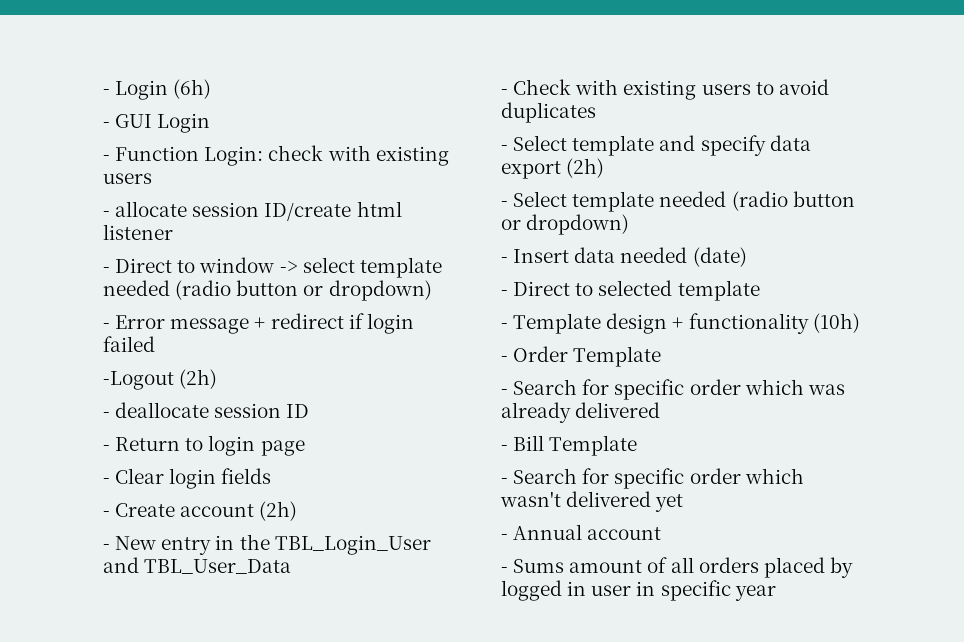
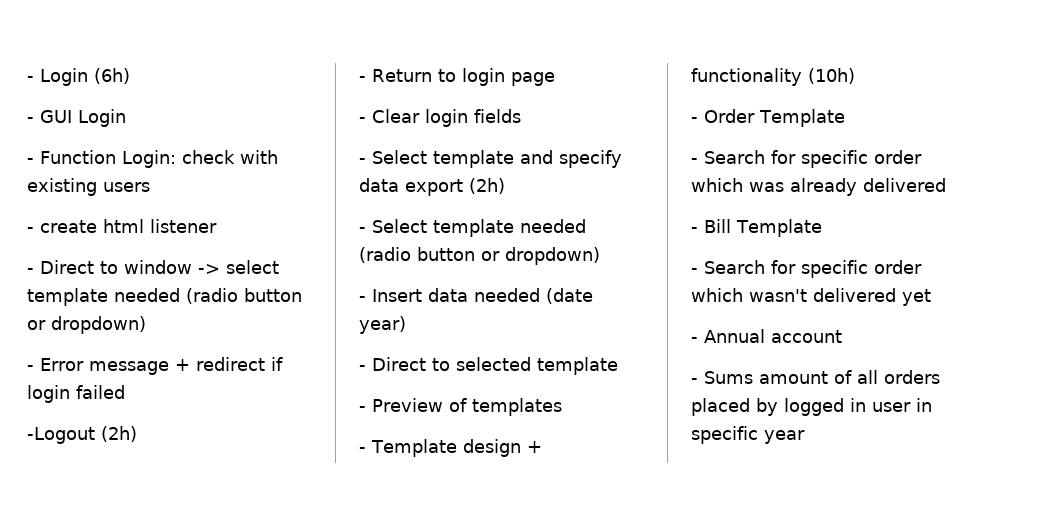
[115,201,352,221] allocate session ID/create -> [40,220,97,233] create
[103,402,310,418] // - deallocate session ID -> (137, 434) none
[103,501,298,521] [103,534,431,555] [103,557,292,574] [501,79,829,100] [501,102,596,123] // - Create account (2h) // - New entry in the TBL_Login_User and TBL_User_Data // - Check with existing users to avoid duplicates -> (521, 116) none
[692,247,747,267] (date) -> [546,288,593,304] [359,316,406,334] (date year)
(760, 290) none -> [359,398,562,416] // - Preview of templates

